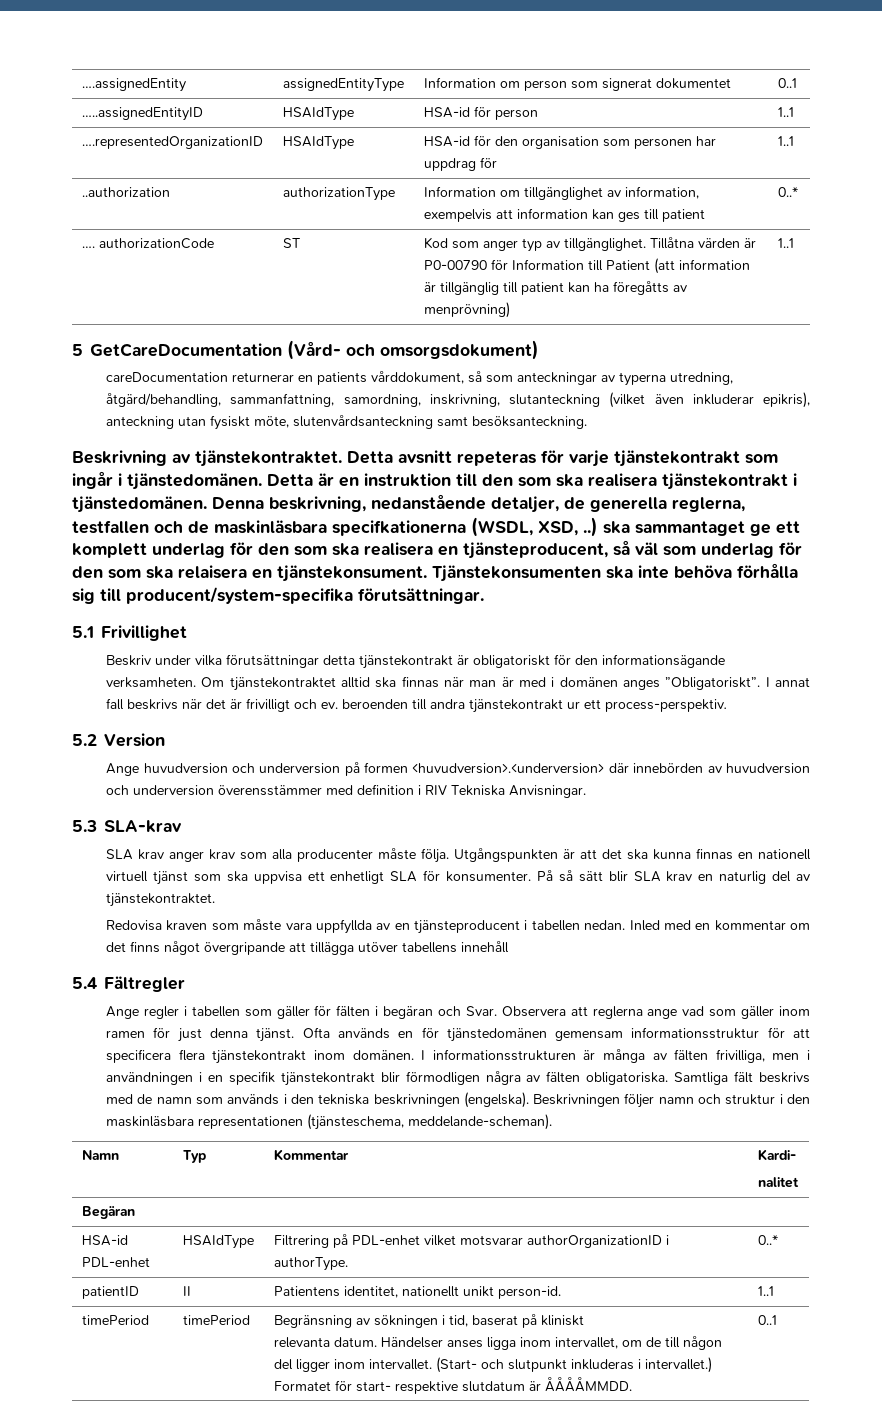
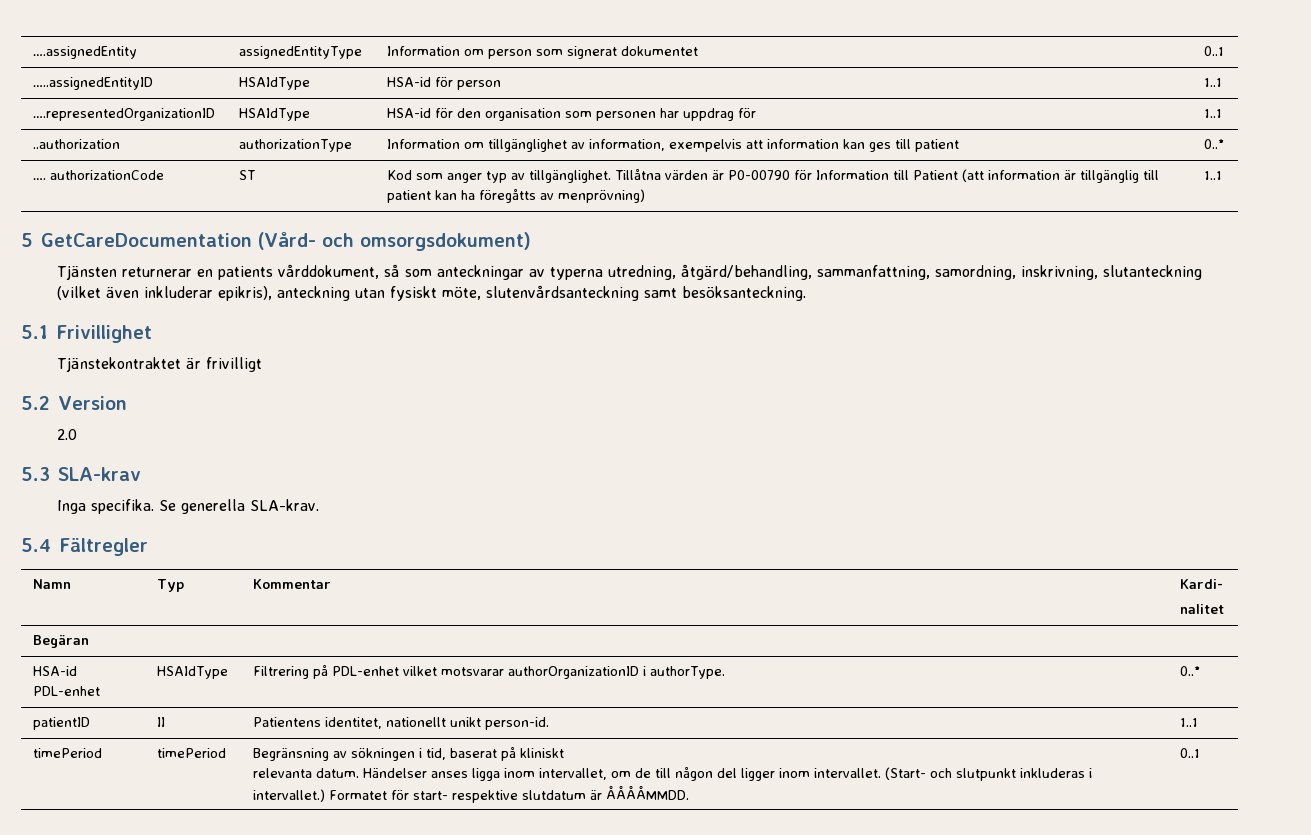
[106,372,229,382] careDocumentation -> [57,265,118,280] Tjänsten
[72,450,778,467] [72,471,797,490] [72,494,745,513] [72,517,800,537] [72,540,802,559] [72,563,798,582] [72,587,484,604] [72,625,187,641] [106,654,726,669] [106,676,810,691] [106,698,728,713] [72,733,165,747] [106,762,810,776] [106,784,587,798] [72,820,182,833] [106,848,811,863] [106,870,810,885] [106,893,216,907] [106,919,811,934] [106,941,510,955] [72,976,185,992] [106,1005,810,1019] [106,1027,811,1042] [106,1049,810,1064] [106,1071,810,1086] [106,1092,811,1108] [106,1114,553,1130] Beskrivning av tjänstekontraktet. Detta avsnitt repeteras för varje tjänstekontrakt som ingår i tjänstedomänen. Detta är en instruktion till den som ska realisera tjänstekontrakt i tjänstedomänen. Denna beskrivning, nedanstående detaljer, de generella reglerna, testfallen och de maskinläsbara specifkationerna (WSDL, XSD, ..) ska sammantaget ge ett komplett underlag för den som ska realisera en tjänsteproducent, så väl som underlag för den som ska relaisera en tjänstekonsument. Tjänstekonsumenten ska inte behöva förhålla sig till producent/system-specifika förutsättningar. // 5.1 Frivillighet // Beskriv under vilka förutsättningar detta tjänstekontrakt är obligatoriskt för den informationsägande verksamheten. Om tjänstekontraktet alltid ska finnas när man är med i domänen anges ”Obligatoriskt”. I annat fall beskrivs när det är frivilligt och ev. beroenden till andra tjänstekontrakt ur ett process-perspektiv. // 5.2 Version // Ange huvudversion och underversion på formen <huvudversion>.<underversion> där innebörden av huvudversion och underversion överensstämmer med definition i RIV Tekniska Anvisningar. // 5.3 SLA-krav // SLA krav anger krav som alla producenter måste följa. Utgångspunkten är att det ska kunna finnas en nationell virtuell tjänst som ska uppvisa ett enhetligt SLA för konsumenter. På så sätt blir SLA krav en naturlig del av tjänstekontraktet. // Redovisa kraven som måste vara uppfyllda av en tjänsteproducent i tabellen nedan. Inled med en kommentar om det finns något övergripande att tillägga utöver tabellens innehåll // 5.4 Fältregler // Ange regler i tabellen som gäller för fälten i begäran och Svar. Observera att reglerna ange vad som gäller inom ramen för just denna tjänst. Ofta används en för tjänstedomänen gemensam informationsstruktur för att specificera flera tjänstekontrakt inom domänen. I informationsstrukturen är många av fälten frivilliga, men i användningen i en specifik tjänstekontrakt blir förmodligen några av fälten obligatoriska. Samtliga fält beskrivs med de namn som används i den tekniska beskrivningen (engelska). Beskrivningen följer namn och struktur i den maskinläsbara representationen (tjänsteschema, meddelande-scheman). -> [21,325,152,343] [57,357,263,372] [21,396,127,410] [57,429,78,440] [21,467,141,481] [57,499,320,514] [21,538,148,556] 5.1 Frivillighet // Tjänstekontraktet är frivilligt // 5.2 Version // 2.0 // 5.3 SLA-krav // Inga specifika. Se generella SLA-krav. // 5.4 Fältregler

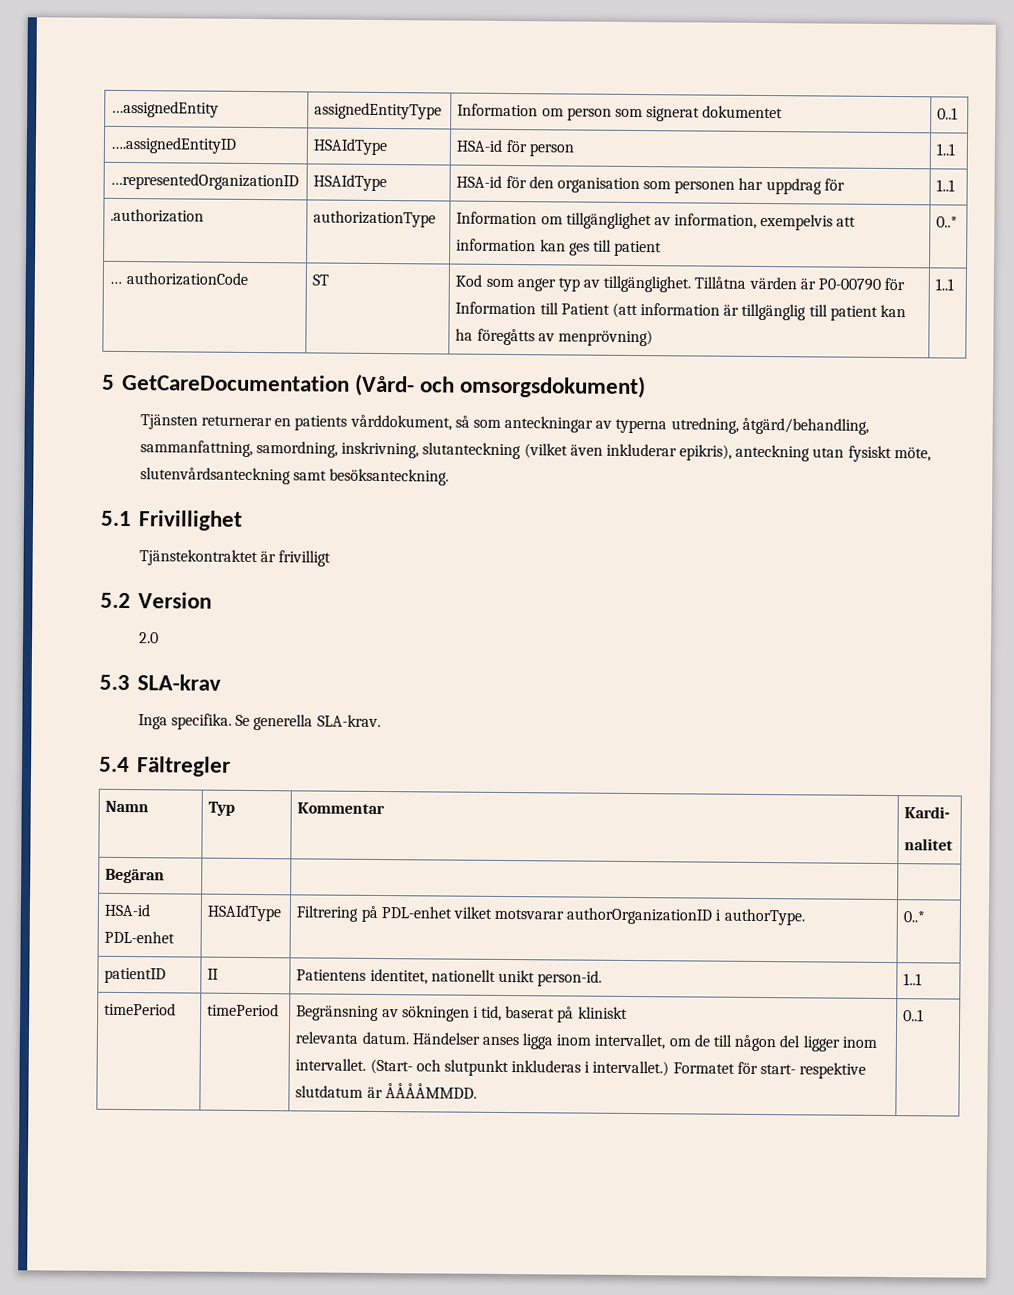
[32,46,137,59] ….assignedEntity -> [111,100,220,118] …assignedEntity
[32,77,153,90] …..assignedEntityID -> [110,136,237,154] ….assignedEntityID
[32,108,215,121] ….representedOrganizationID -> [110,172,300,191] …representedOrganizationID
[32,139,120,149] ..authorization -> [110,208,205,223] .authorization
[32,178,46,180] …. -> [109,281,123,284] …

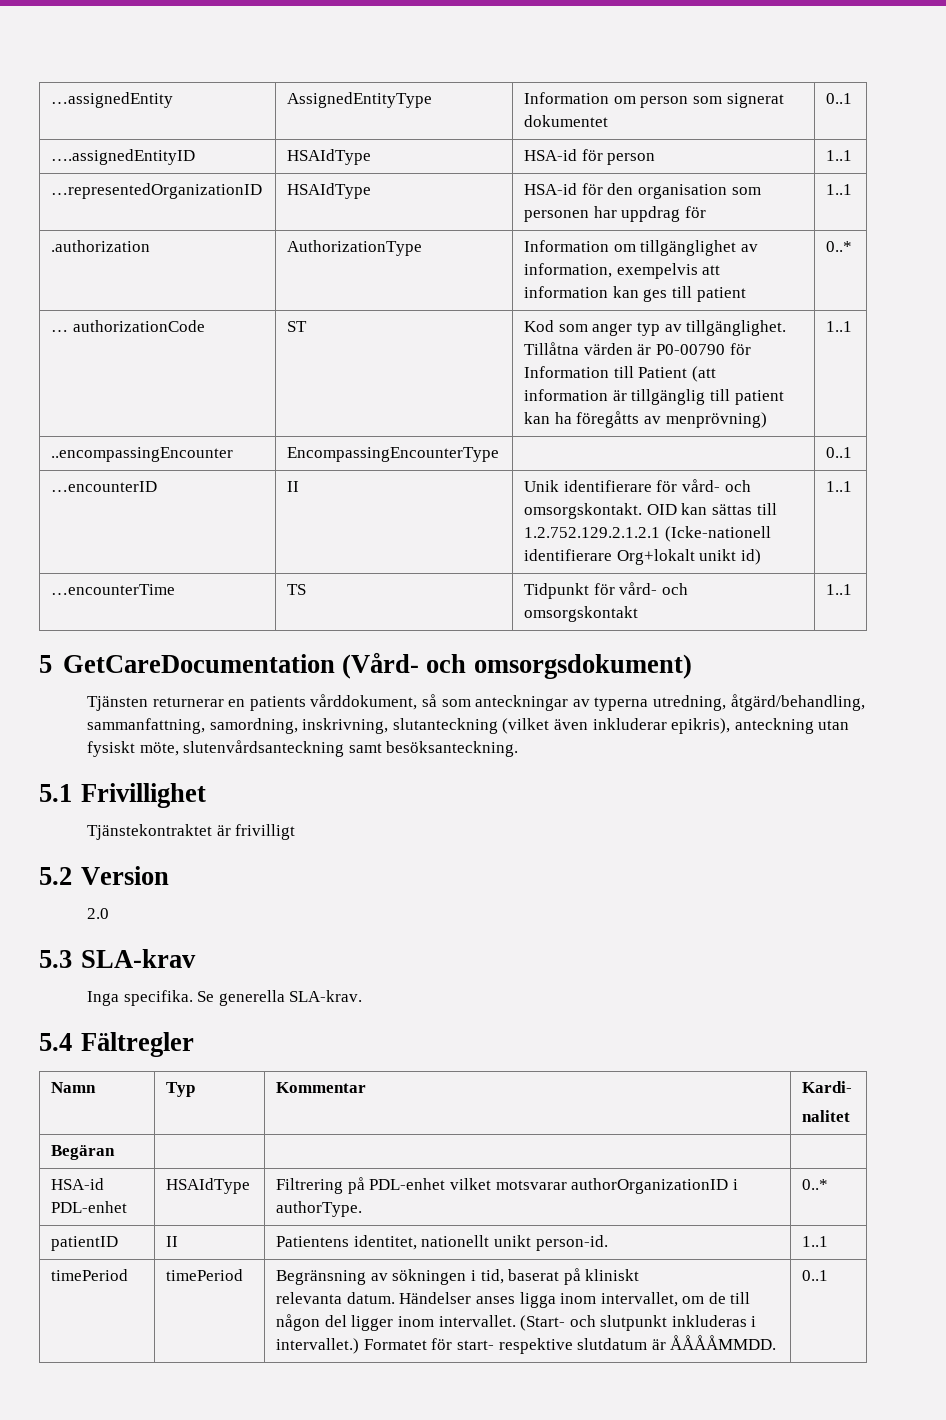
[314,102,443,120] assignedEntityType -> [287,92,433,108] AssignedEntityType
[313,210,437,228] authorizationType -> [287,240,423,256] AuthorizationType
(955, 284) none -> [51,447,234,462] [287,447,500,462] [826,447,853,458] [51,481,158,492] [287,481,300,492] [524,479,751,492] [524,503,777,519] [524,526,771,542] [524,549,761,565] [826,481,853,492] [51,584,176,595] [287,584,307,595] [524,582,688,599] [524,606,639,622] [826,584,853,595] // ..encompassingEncounter | EncompassingEncounterType | | 0..1 // …encounterID | II | Unik identifierare för vård- och omsorgskontakt. OID kan sättas till 1.2.752.129.2.1.2.1 (Icke-nationell identifierare Org+lokalt unikt id) | 1..1 // …encounterTime | TS | Tidpunkt för vård- och omsorgskontakt | 1..1

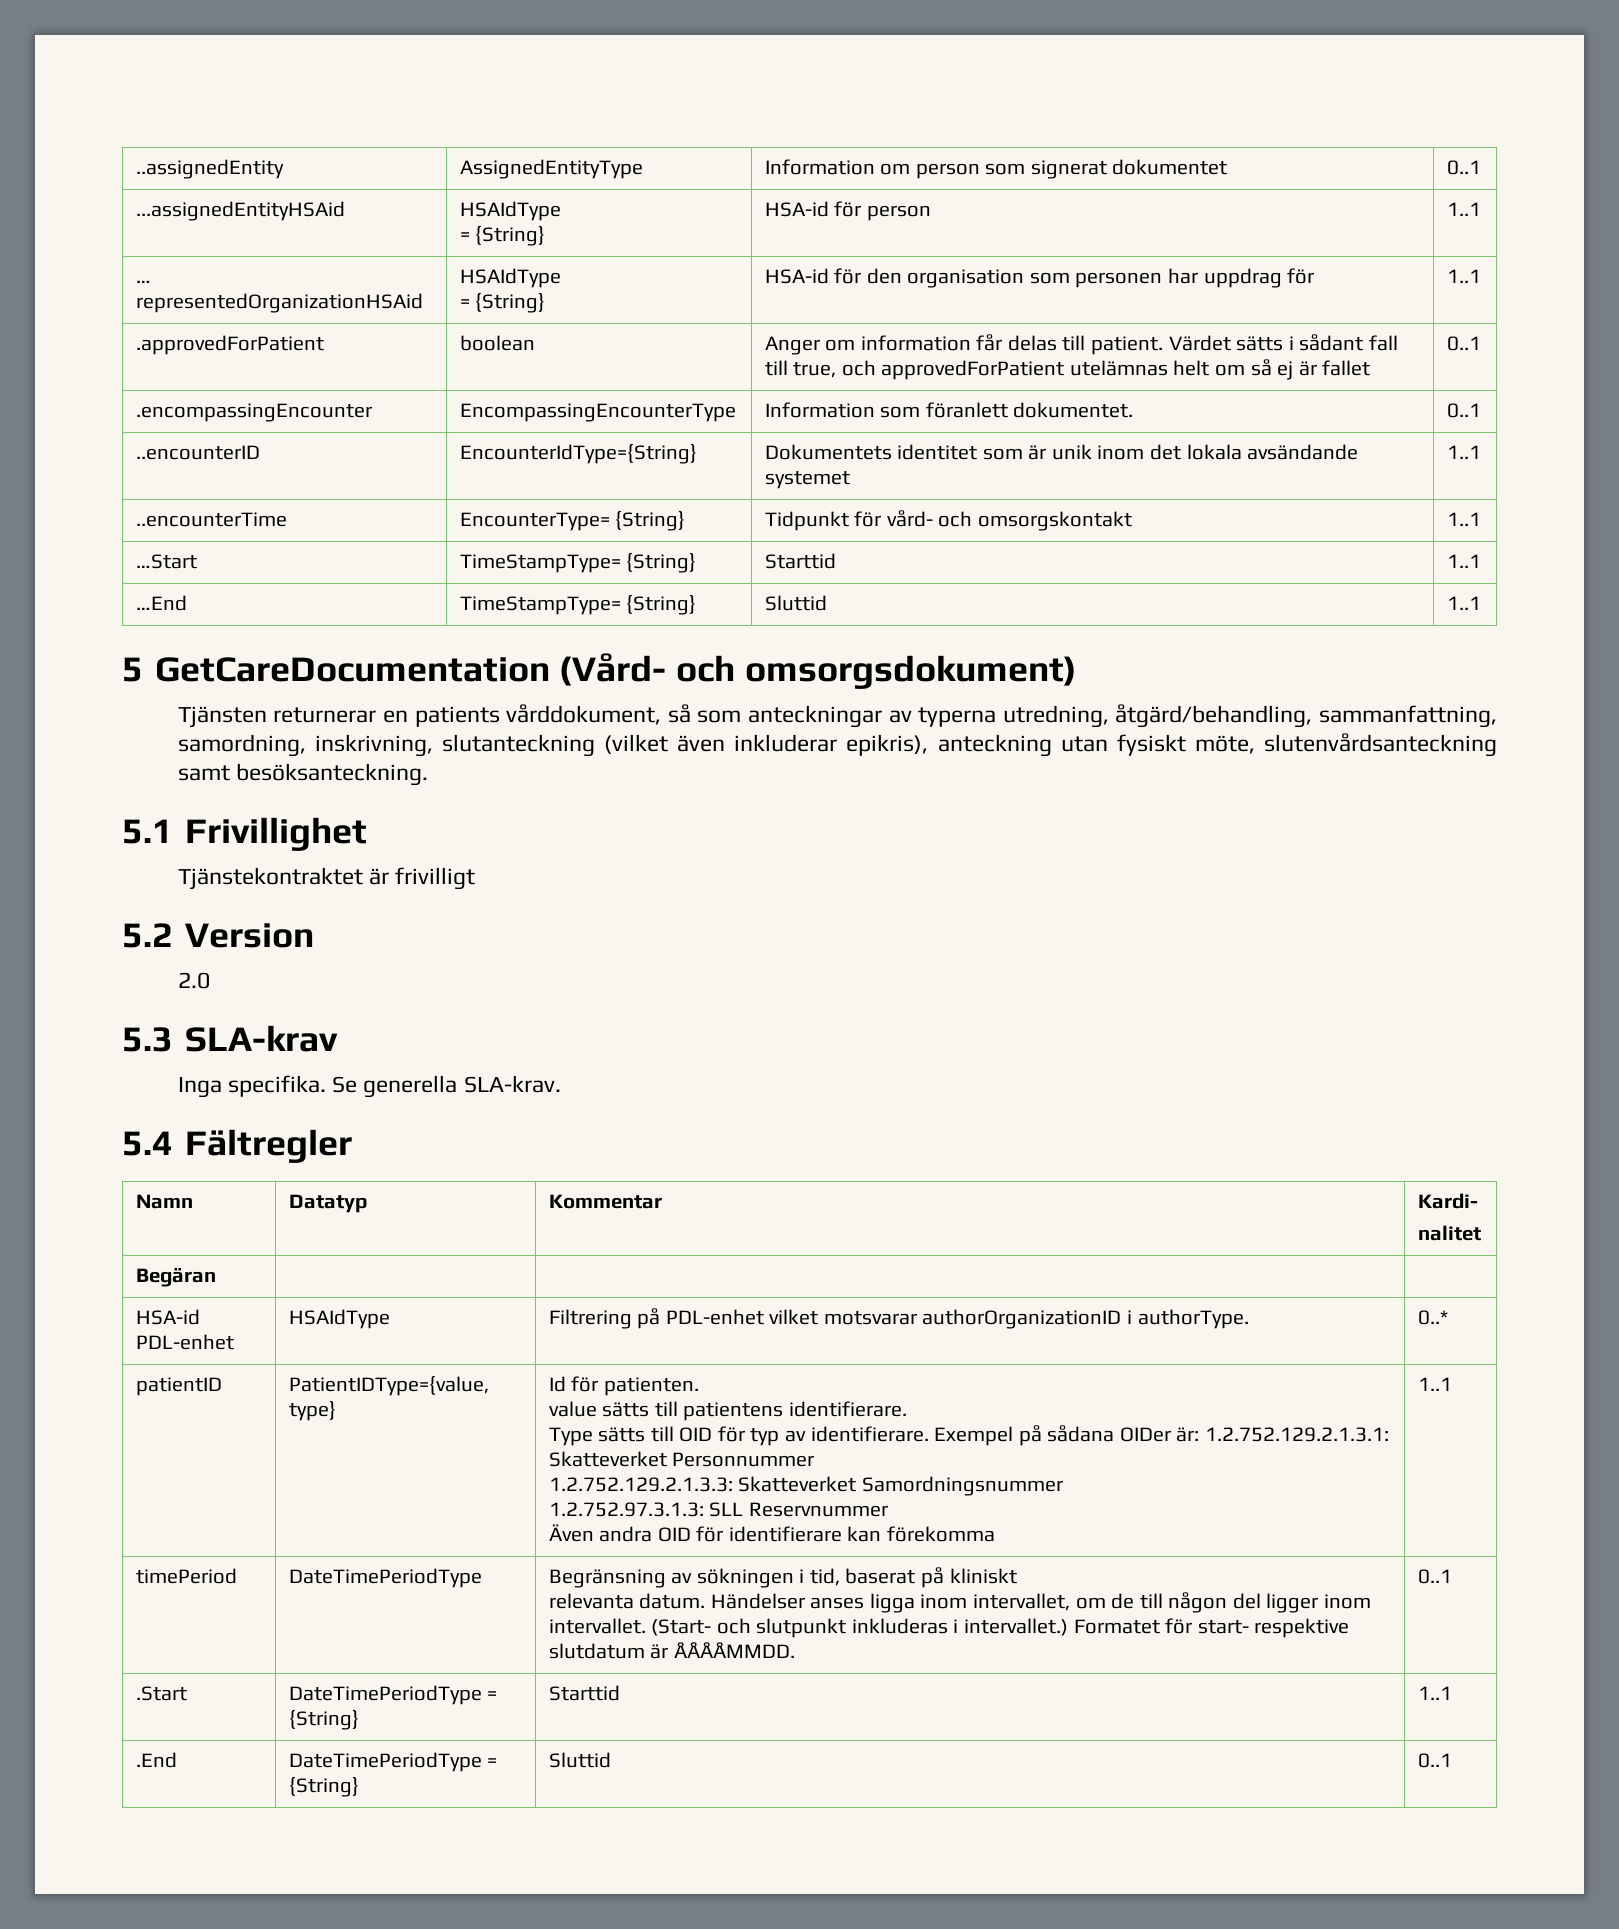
[51,92,174,108] …assignedEntity -> [135,159,284,179] ..assignedEntity
[51,149,196,165] [287,149,372,165] ….assignedEntityID | HSAIdType -> [135,201,345,221] [459,201,561,221] [459,225,546,246] ...assignedEntityHSAid | HSAIdType // = {String}
[51,183,263,199] [287,183,372,199] …representedOrganizationID | HSAIdType -> [135,280,151,283] [135,293,423,313] [459,268,561,288] [459,292,546,313] … representedOrganizationHSAid | HSAIdType // = {String}
[51,240,151,252] [287,240,423,256] [524,240,758,256] [524,263,721,279] [524,286,746,302] [826,241,853,252] [51,320,205,332] [287,321,308,332] [524,320,787,336] [524,342,751,355] [524,366,716,382] [524,389,784,405] [524,411,767,428] [826,321,853,332] [51,447,234,462] [287,447,500,462] [826,447,853,458] [51,481,158,492] [287,481,300,492] [524,479,751,492] [524,503,777,519] [524,526,771,542] [524,549,761,565] [826,481,853,492] [51,584,176,595] [287,584,307,595] .authorization | AuthorizationType | Information om tillgänglighet av information, exempelvis att information kan ges till patient | 0..* // … authorizationCode | ST | Kod som anger typ av tillgänglighet. Tillåtna värden är P0-00790 för Information till Patient (att information är tillgänglig till patient kan ha föregåtts av menprövning) | 1..1 // ..encompassingEncounter | EncompassingEncounterType | | 0..1 // …encounterID | II | Unik identifierare för vård- och omsorgskontakt. OID kan sättas till 1.2.752.129.2.1.2.1 (Icke-nationell identifierare Org+lokalt unikt id) | 1..1 // …encounterTime | TS -> [135,335,324,355] [459,335,535,351] [764,334,1398,355] [764,359,1371,380] [1446,336,1481,351] [135,403,372,422] [459,403,736,422] [764,402,1134,418] [1446,403,1481,418] [135,445,260,460] [459,443,697,464] [764,444,1359,460] [764,471,850,489] [1446,445,1481,459] [135,512,287,527] [459,510,686,531] .approvedForPatient | boolean | Anger om information får delas till patient. Värdet sätts i sådant fall till true, och approvedForPatient utelämnas helt om så ej är fallet | 0..1 // .encompassingEncounter | EncompassingEncounterType | Information som föranlett dokumentet. | 0..1 // ..encounterID | EncounterIdType={String} | Dokumentets identitet som är unik inom det lokala avsändande systemet | 1..1 // ..encounterTime | EncounterType= {String}
(853, 589) none -> [135,554,197,569] [459,552,697,573] [764,553,836,569] [1446,554,1481,568] [135,595,187,611] [459,594,697,615] [764,595,827,611] [1446,596,1481,610] // …Start | TimeStampType= {String} | Starttid | 1..1 // …End | TimeStampType= {String} | Sluttid | 1..1
[166,1082,196,1097] Typ -> [288,1194,367,1213] Datatyp
[166,1236,179,1247] [276,1235,608,1251] II | Patientens identitet, nationellt unikt person-id. -> [288,1375,489,1396] [288,1400,336,1421] [548,1376,699,1396] [548,1401,907,1421] [548,1425,1389,1446] [548,1451,815,1467] [548,1476,1063,1496] [548,1502,888,1517] [548,1524,996,1542] PatientIDType={value, type} | Id för patienten. // value sätts till patientens identifierare. // Type sätts till OID för typ av identifierare. Exempel på sådana OIDer är: 1.2.752.129.2.1.3.1: Skatteverket Personnummer // 1.2.752.129.2.1.3.3: Skatteverket Samordningsnummer // 1.2.752.97.3.1.3: SLL Reservnummer // Även andra OID för identifierare kan förekomma
[166,1269,244,1281] timePeriod -> [288,1568,482,1588] DateTimePeriodType
(829, 1275) none -> [135,1686,187,1701] [288,1685,498,1705] [288,1709,359,1730] [548,1685,620,1701] [1417,1686,1452,1700] [135,1752,177,1768] [288,1752,498,1772] [288,1776,359,1797] [548,1752,611,1768] [1417,1753,1452,1768] // .Start | DateTimePeriodType = {String} | Starttid | 1..1 // .End | DateTimePeriodType = {String} | Sluttid | 0..1

